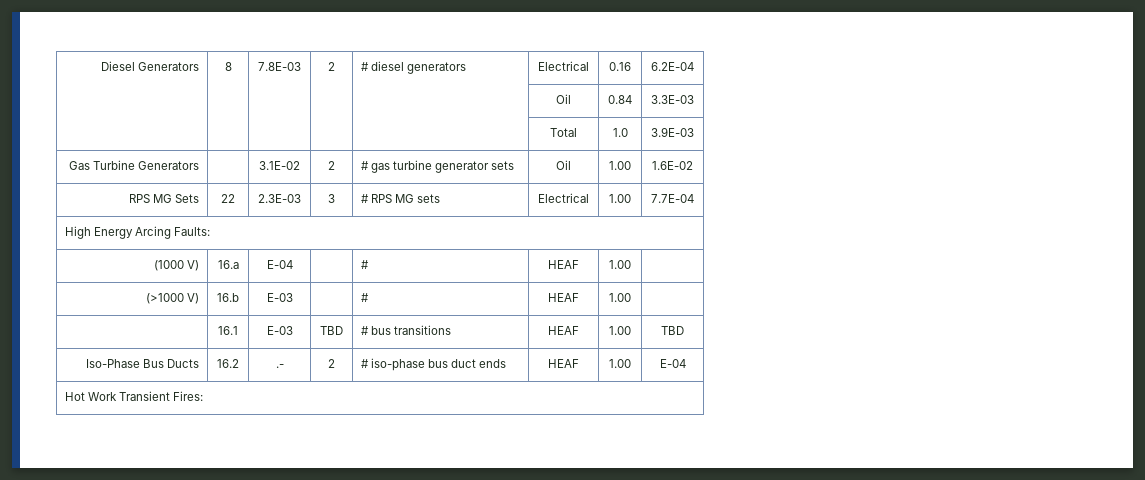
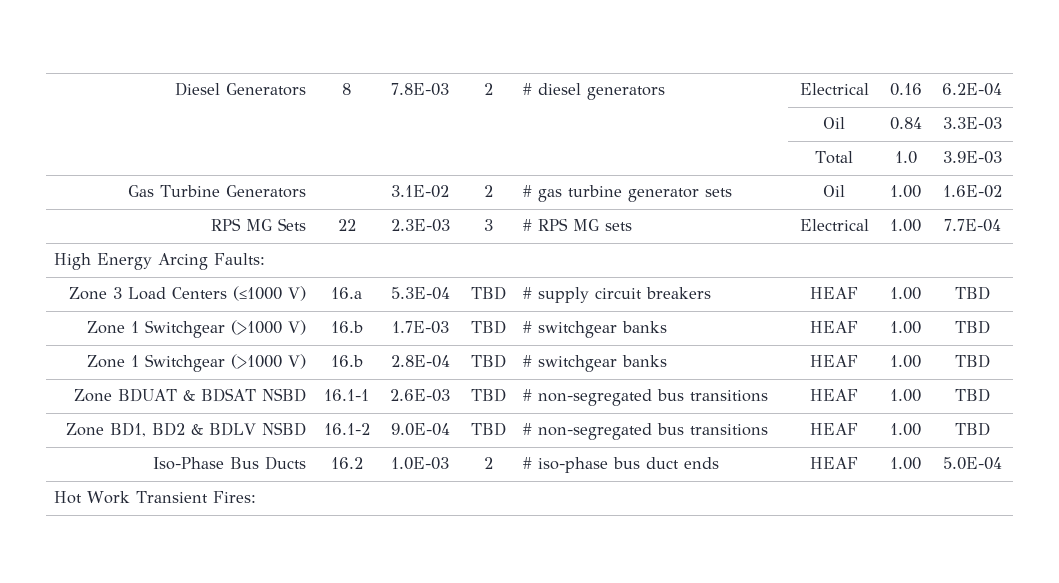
[153,260,184,271] (1000 -> [68,286,282,301] Zone 3 Load Centers (≤1000
[266,260,293,269] [361,260,370,269] [548,260,579,269] [609,260,631,269] [145,293,199,304] [217,293,239,302] [266,293,293,302] [361,293,370,302] [548,293,579,302] [609,293,631,302] [218,326,238,335] [266,326,293,335] [320,326,343,335] [361,326,370,335] E-04 | | # | HEAF | 1.00 | // (>1000 V) | 16.b | E-03 | | # | HEAF | 1.00 | // | 16.1 | E-03 | TBD | # -> [390,287,450,300] [470,286,506,300] [523,287,712,303] [810,287,858,299] [890,287,921,300] [954,286,990,300] [86,320,306,338] [330,321,363,333] [391,321,449,334] [470,320,506,334] [523,321,668,338] [810,321,858,333] [890,321,921,334] [954,320,990,334] [86,354,306,372] [330,355,363,367] [390,355,450,368] [470,354,506,368] [523,355,668,372] [810,355,858,367] [890,355,921,368] [954,354,990,368] [73,388,306,402] [324,389,369,401] [390,389,450,402] [470,388,506,402] [523,389,769,406] [810,389,858,401] [890,389,921,402] [954,388,990,402] [65,422,306,437] [323,423,370,435] [390,423,450,436] [470,422,506,436] [523,423,653,440] 5.3E-04 | TBD | # supply circuit breakers | HEAF | 1.00 | TBD // Zone 1 Switchgear (>1000 V) | 16.b | 1.7E-03 | TBD | # switchgear banks | HEAF | 1.00 | TBD // Zone 1 Switchgear (>1000 V) | 16.b | 2.8E-04 | TBD | # switchgear banks | HEAF | 1.00 | TBD // Zone BDUAT & BDSAT NSBD | 16.1-1 | 2.6E-03 | TBD | # non-segregated bus transitions | HEAF | 1.00 | TBD // Zone BD1, BD2 & BDLV NSBD | 16.1-2 | 9.0E-04 | TBD | # non-segregated
[275,364,284,368] .- -> [391,457,449,470] 1.0E-03
[659,359,686,368] E-04 -> [942,457,1002,470] 5.0E-04

